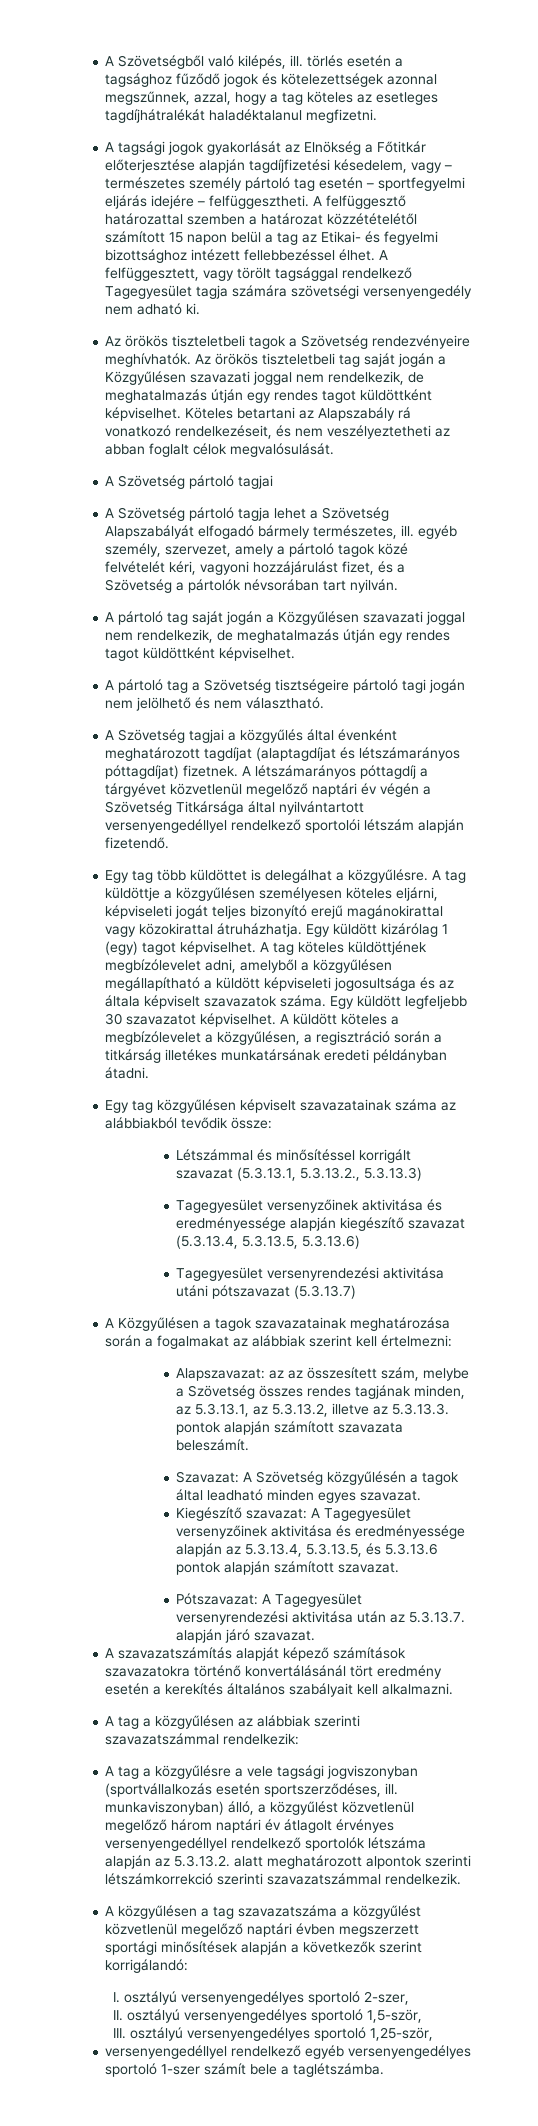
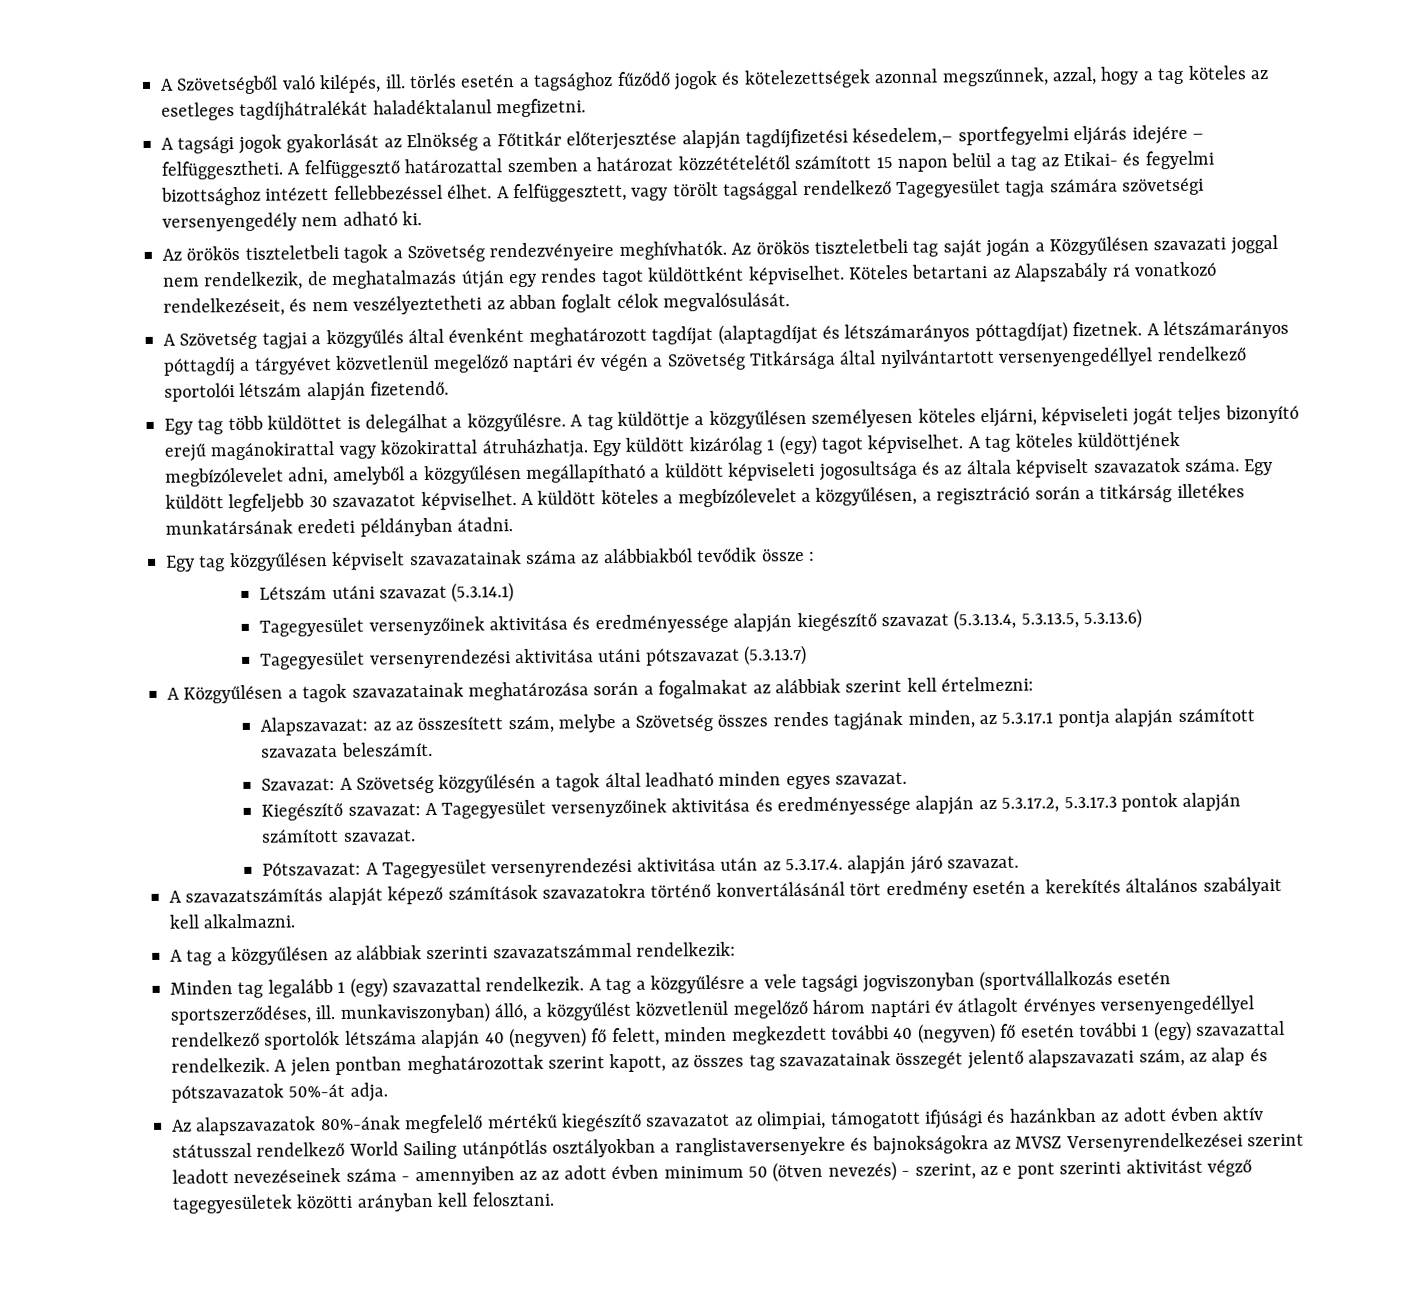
[334,159,453,173] [105,177,375,191] késedelem, vagy – természetes személy pártoló tag esetén – -> [852,127,954,147] késedelem,–
[105,475,274,489] [105,507,390,521] [105,525,458,539] [105,543,409,557] [105,561,406,575] [105,579,399,593] [105,611,466,625] [105,629,451,643] [105,647,296,661] [105,679,466,693] [105,697,325,711] // A Szövetség pártoló tagjai // A Szövetség pártoló tagja lehet a Szövetség Alapszabályát elfogadó bármely természetes, ill. egyéb személy, szervezet, amely a pártoló tagok közé felvételét kéri, vagyoni hozzájárulást fizet, és a Szövetség a pártolók névsorában tart nyilván. // A pártoló tag saját jogán a Közgyűlésen szavazati joggal nem rendelkezik, de meghatalmazás útján egy rendes tagot küldöttként képviselhet. // A pártoló tag a Szövetség tisztségeire pártoló tagi jogán nem jelölhető és nem választható. -> (791, 302) none
[231,1117,273,1129] [176,1149,412,1163] [176,1167,423,1181] össze: // Létszámmal és minősítéssel korrigált szavazat (5.3.13.1, 5.3.13.2., 5.3.13.3) -> [760,547,816,562] [259,582,515,603] össze : // Létszám utáni szavazat (5.3.14.1)
[195,1403,450,1417] [176,1422,222,1435] 5.3.13.1, az 5.3.13.2, illetve az 5.3.13.3. pontok -> [1001,710,1110,729] 5.3.17.1 pontja
[245,1543,439,1557] 5.3.13.4, 5.3.13.5, és 5.3.13.6 -> [1001,796,1117,813] 5.3.17.2, 5.3.17.3
[409,1611,466,1623] 5.3.13.7. -> [785,858,844,871] 5.3.17.4.
(300, 1739) none -> [170,976,585,999] Minden tag legalább 1 (egy) szavazattal rendelkezik.
[155,1855,472,1869] [105,1873,462,1885] [105,1905,422,1919] [105,1923,420,1937] [105,1941,423,1955] [105,1959,189,1973] [113,1991,410,2005] [113,2009,423,2023] [113,2027,434,2041] [105,2045,472,2059] [105,2063,385,2077] az 5.3.13.2. alatt meghatározott alpontok szerinti létszámkorrekció szerinti szavazatszámmal rendelkezik. // A közgyűlésen a tag szavazatszáma a közgyűlést közvetlenül megelőző naptári évben megszerzett sportági minősítések alapján a következők szerint korrigálandó: // I. osztályú versenyengedélyes sportoló 2-szer, // II. osztályú versenyengedélyes sportoló 1,5-ször, // III. osztályú versenyengedélyes sportoló 1,25-ször, // versenyengedéllyel rendelkező egyéb versenyengedélyes sportoló 1-szer számít bele a taglétszámba. -> [484,1020,1286,1049] [171,1047,1268,1077] [171,1082,388,1103] [172,1106,1265,1136] [172,1132,1305,1160] [172,1158,1253,1186] [172,1191,554,1214] 40 (negyven) fő felett, minden megkezdett további 40 (negyven) fő esetén további 1 (egy) szavazattal rendelkezik. A jelen pontban meghatározottak szerint kapott, az összes tag szavazatainak összegét jelentő alapszavazati szám, az alap és pótszavazatok 50%-át adja. // Az alapszavazatok 80%-ának megfelelő mértékű kiegészítő szavazatot az olimpiai, támogatott ifjúsági és hazánkban az adott évben aktív státusszal rendelkező World Sailing utánpótlás osztályokban a ranglistaversenyekre és bajnokságokra az MVSZ Versenyrendelkezései szerint leadott nevezéseinek száma - amennyiben az az adott évben minimum 50 (ötven nevezés) - szerint, az e pont szerinti aktivitást végző tagegyesületek közötti arányban kell felosztani.

